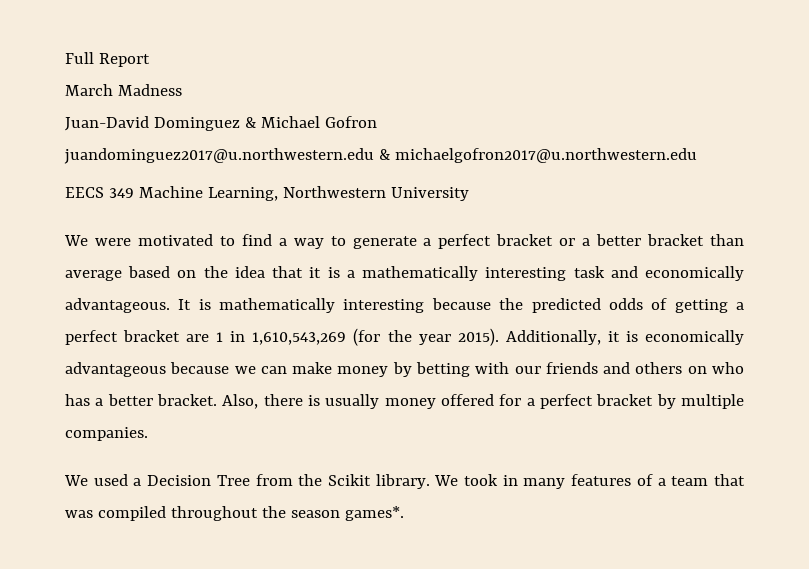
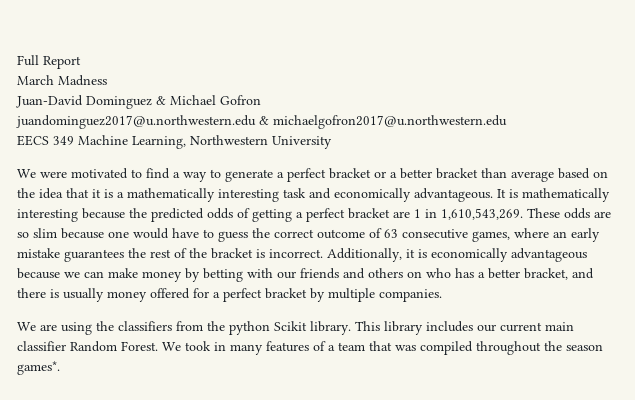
[252,328,499,346] 1,610,543,269 (for the year 2015). -> [441,208,611,220] [17,228,600,242] [17,248,323,262] 1,610,543,269. These odds are so slim because one would have to guess the correct outcome of 63 consecutive games, where an early mistake guarantees the rest of the bracket is incorrect.
[157,394,259,409] bracket. Also, -> [524,268,594,280] bracket, and
[93,474,250,486] used a Decision Tree -> [40,321,172,335] are using the classifiers
(323, 480) none -> [229,321,270,335] python
(430, 481) none -> [355,321,574,335] [17,341,158,352] This library includes our current main classifier Random Forest.

